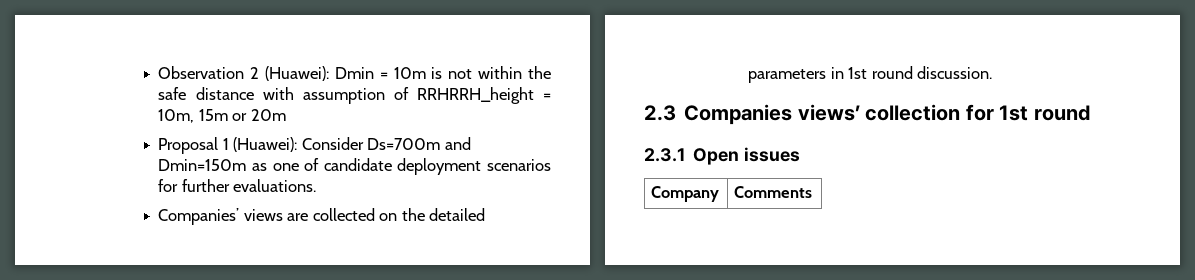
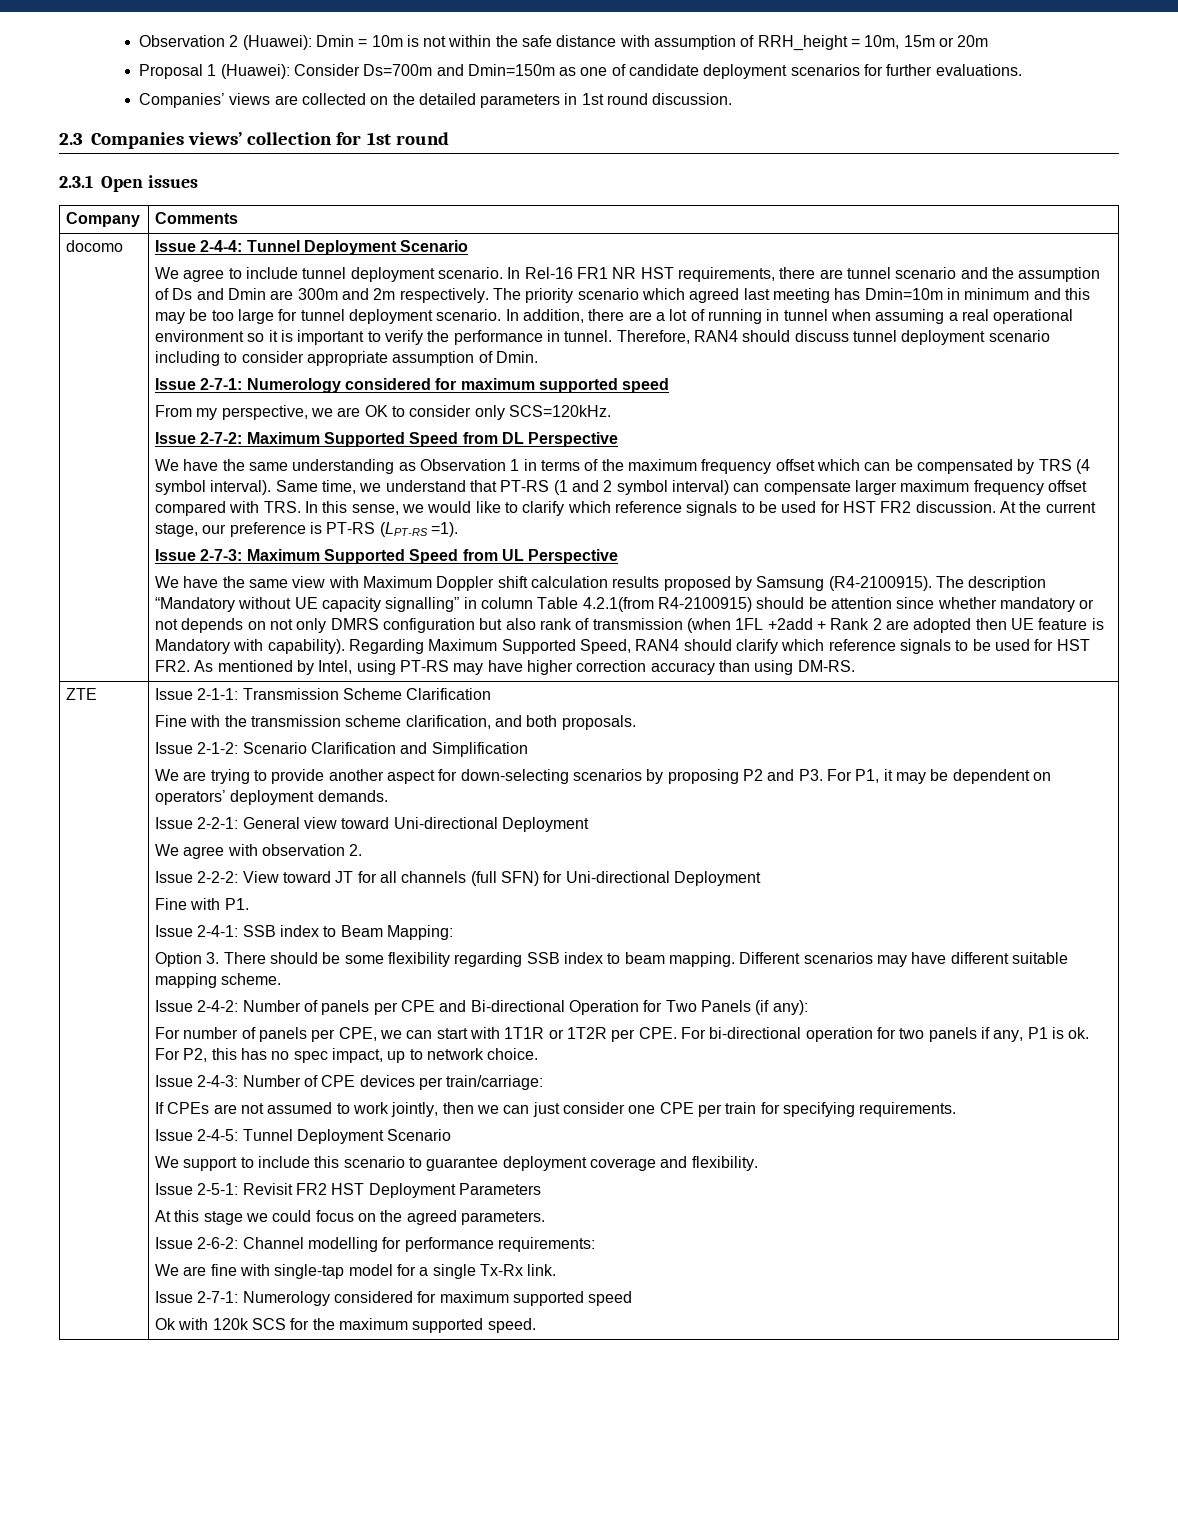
[416,87,534,104] RRHRRH_height -> [757,35,848,51] RRH_height
(813, 192) none -> [66,240,124,252] [155,240,469,255] [155,267,1101,282] [155,288,1090,303] [155,309,1074,324] [155,330,1050,345] [155,351,539,366] [155,378,670,393] [155,405,612,420] [155,432,619,447] [155,459,1090,474] [155,480,1087,495] [155,501,1096,516] [155,522,459,537] [155,549,619,564] [155,576,1047,591] [155,597,1095,612] [155,618,1104,633] [155,639,1090,654] [155,660,855,675] [66,688,98,700] [155,688,492,700] [155,715,636,730] [155,742,528,757] [155,769,1051,784] [155,790,388,805] [155,817,590,832] [155,844,363,859] [155,871,761,886] [155,898,249,910] [155,925,454,940] [155,952,1068,967] [155,973,282,988] [155,1000,808,1015] [155,1027,1090,1042] [155,1048,539,1063] [155,1075,544,1090] [155,1102,957,1117] [155,1129,452,1144] [155,1156,758,1171] [155,1183,542,1198] [155,1210,546,1225] [155,1237,596,1252] [155,1264,557,1279] [155,1291,633,1306] [155,1318,536,1333] // docomo | Issue 2-4-4: Tunnel Deployment Scenario // We agree to include tunnel deployment scenario. In Rel-16 FR1 NR HST requirements, there are tunnel scenario and the assumption of Ds and Dmin are 300m and 2m respectively. The priority scenario which agreed last meeting has Dmin=10m in minimum and this may be too large for tunnel deployment scenario. In addition, there are a lot of running in tunnel when assuming a real operational environment so it is important to verify the performance in tunnel. Therefore, RAN4 should discuss tunnel deployment scenario including to consider appropriate assumption of Dmin. // Issue 2-7-1: Numerology considered for maximum supported speed // From my perspective, we are OK to consider only SCS=120kHz. // Issue 2-7-2: Maximum Supported Speed from DL Perspective // We have the same understanding as Observation 1 in terms of the maximum frequency offset which can be compensated by TRS (4 symbol interval). Same time, we understand that PT-RS (1 and 2 symbol interval) can compensate larger maximum frequency offset compared with TRS. In this sense, we would like to clarify which reference signals to be used for HST FR2 discussion. At the current stage, our preference is PT-RS (LPT-RS =1). // Issue 2-7-3: Maximum Supported Speed from UL Perspective // We have the same view with Maximum Doppler shift calculation results proposed by Samsung (R4-2100915). The description “Mandatory without UE capacity signalling” in column Table 4.2.1(from R4-2100915) should be attention since whether mandatory or not depends on not only DMRS configuration but also rank of transmission (when 1FL +2add + Rank 2 are adopted then UE feature is Mandatory with capability). Regarding Maximum Supported Speed, RAN4 should clarify which reference signals to be used for HST FR2. As mentioned by Intel, using PT-RS may have higher correction accuracy than using DM-RS. // ZTE | Issue 2-1-1: Transmission Scheme Clarification // Fine with the transmission scheme clarification, and both proposals. // Issue 2-1-2: Scenario Clarification and Simplification // We are trying to provide another aspect for down-selecting scenarios by proposing P2 and P3. For P1, it may be dependent on operators’ deployment demands. // Issue 2-2-1: General view toward Uni-directional Deployment // We agree with observation 2. // Issue 2-2-2: View toward JT for all channels (full SFN) for Uni-directional Deployment // Fine with P1. // Issue 2-4-1: SSB index to Beam Mapping: // Option 3. There should be some flexibility regarding SSB index to beam mapping. Different scenarios may have different suitable mapping scheme. // Issue 2-4-2: Number of panels per CPE and Bi-directional Operation for Two Panels (if any): // For number of panels per CPE, we can start with 1T1R or 1T2R per CPE. For bi-directional operation for two panels if any, P1 is ok. For P2, this has no spec impact, up to network choice. // Issue 2-4-3: Number of CPE devices per train/carriage: // If CPEs are not assumed to work jointly, then we can just consider one CPE per train for specifying requirements. // Issue 2-4-5: Tunnel Deployment Scenario // We support to include this scenario to guarantee deployment coverage and flexibility. // Issue 2-5-1: Revisit FR2 HST Deployment Parameters // At this stage we could focus on the agreed parameters. // Issue 2-6-2: Channel modelling for performance requirements: // We are fine with single-tap model for a single Tx-Rx link. // Issue 2-7-1: Numerology considered for maximum supported speed // Ok with 120k SCS for the maximum supported speed.

